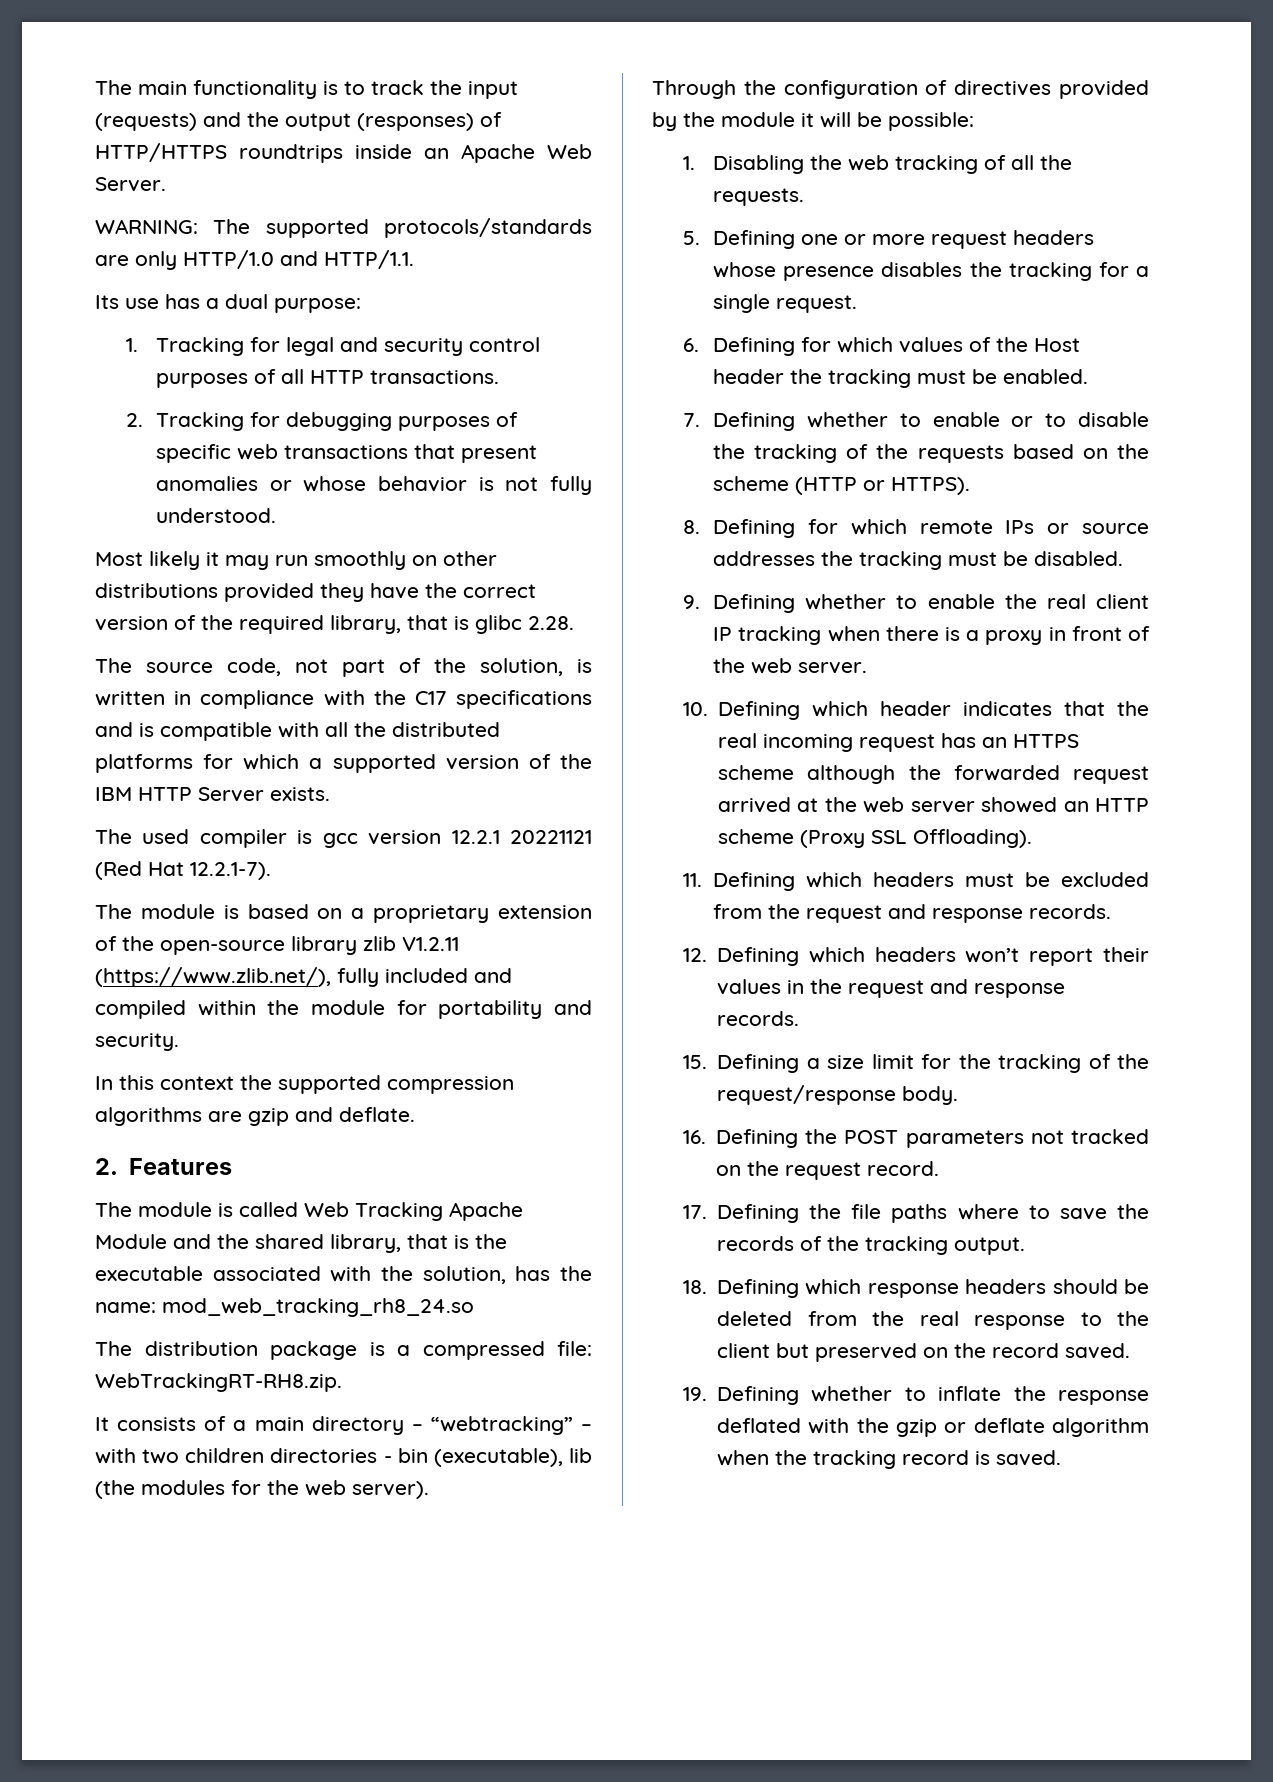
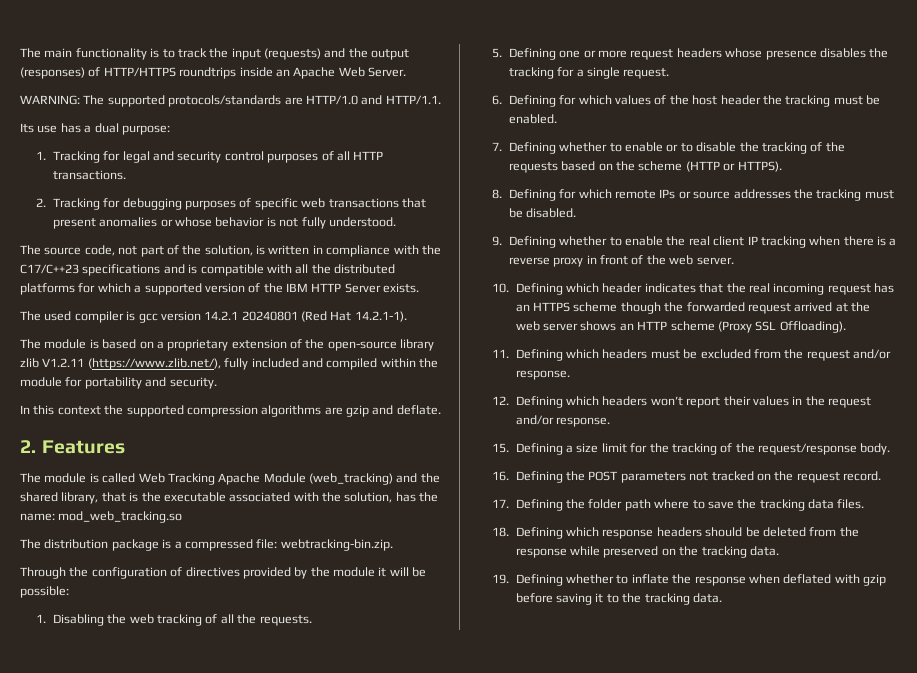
[135,251,177,270] only -> (303, 101) none
[95,551,497,570] [95,583,536,602] [95,615,574,634] // Most likely it may run smoothly on other distributions provided they have the correct version of the required library, that is glibc 2.28. -> (396, 222) none
[414,691,447,705] C17 -> [20,264,79,274] C17/C++23
[451,830,592,844] 12.2.1 20221121 -> [204,311,298,321] 14.2.1 20240801
[190,862,271,880] 12.2.1-7). -> [354,311,407,322] 14.2.1-1).
(167, 1241) none -> [309,473,393,485] (web_tracking)
[162,1298,474,1317] mod_web_tracking_rh8_24.so -> [58,511,183,523] mod_web_tracking.so
[95,1373,342,1392] [95,1416,592,1435] [95,1448,593,1467] [95,1480,429,1499] WebTrackingRT-RH8.zip. // It consists of a main directory – “webtracking” – with two children directories - bin (executable), lib (the modules for the web server). -> [280,539,393,551] webtracking-bin.zip.
[1034,338,1081,352] Host -> [692,95,718,105] host
(980, 635) none -> [508,257,550,265] reverse
[807,765,896,784] although -> [620,302,661,314] though
[981,797,1058,813] showed -> [580,321,617,331] shows
[888,904,1112,923] and response records. -> [853,349,892,359] [515,370,570,380] and/or response.
[930,979,1066,998] [717,1011,800,1026] and response records. -> [515,415,611,427] and/or response.
[851,1204,948,1223] file paths -> [588,499,651,511] folder path
[717,1236,1026,1255] records of the tracking output. -> [759,499,865,511] tracking data files.
[919,1311,1149,1330] [717,1343,810,1358] real response to the client but -> [515,546,601,558] response while
[992,1343,1131,1359] record saved. -> [701,546,779,558] tracking data.
(1149, 1397) none -> [748,574,780,584] when
[856,1418,1149,1437] [717,1450,1062,1469] the gzip or deflate algorithm when the tracking record is saved. -> [863,574,887,586] [515,593,722,605] gzip before saving it to the tracking data.

